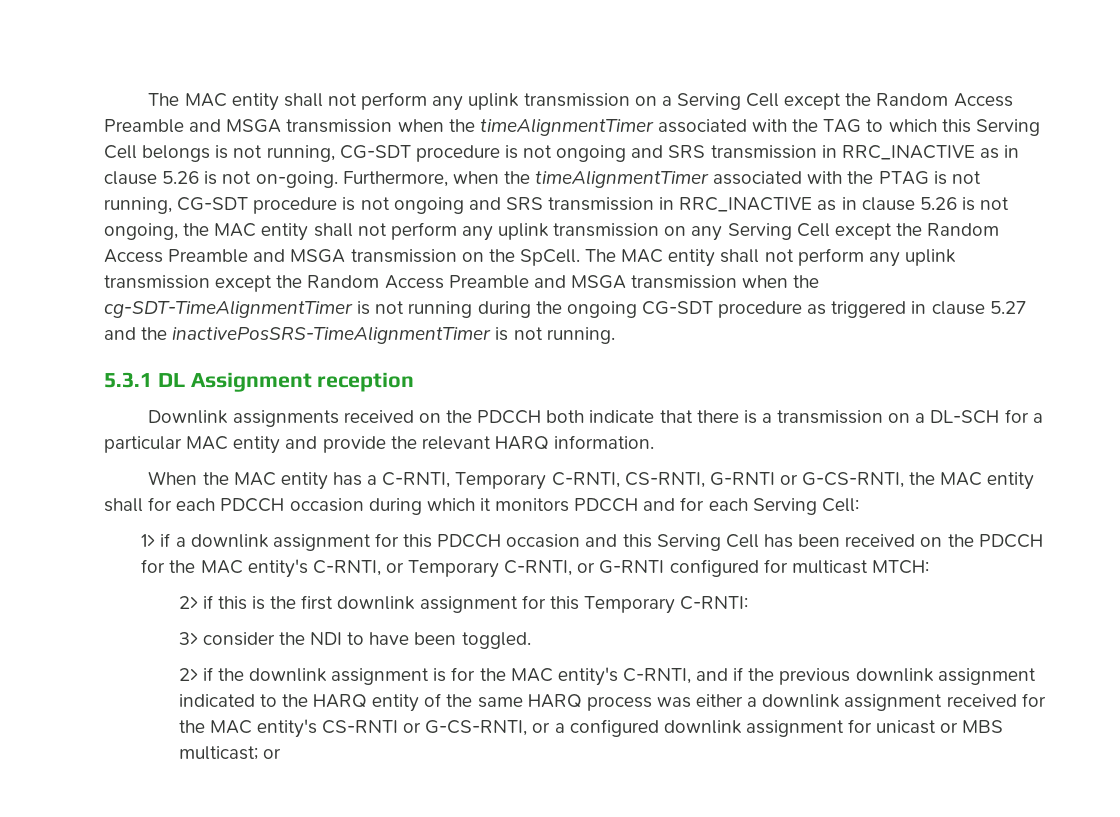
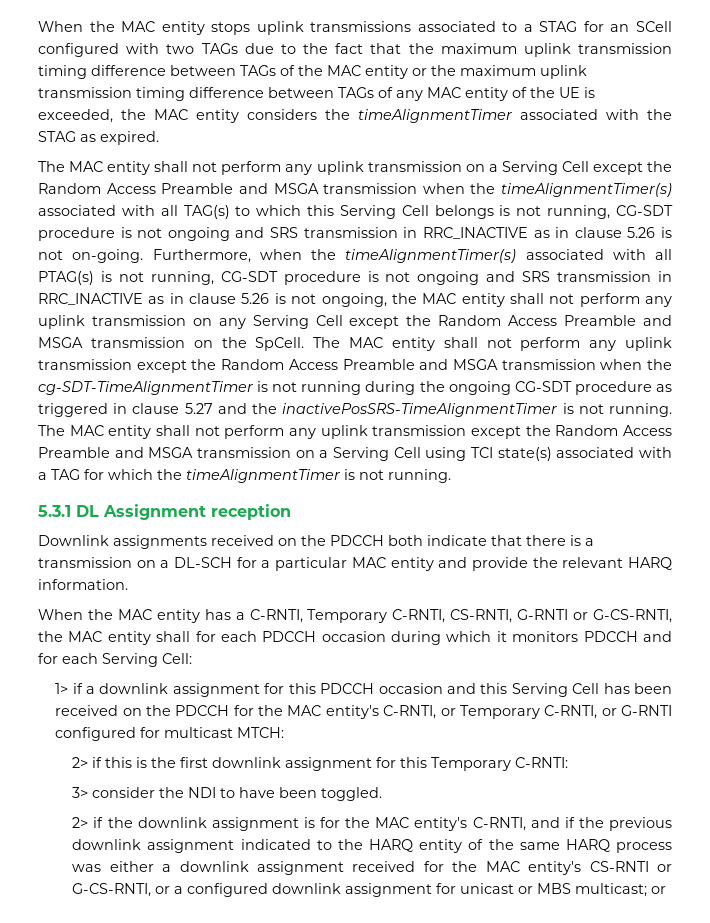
(148, 99) none -> [38,21,673,35] [38,43,673,57] [38,65,587,79] [38,87,595,101] [38,109,672,123] [38,131,159,145] When the MAC entity stops uplink transmissions associated to a STAG for an SCell configured with two TAGs due to the fact that the maximum uplink transmission timing difference between TAGs of the MAC entity or the maximum uplink transmission timing difference between TAGs of any MAC entity of the UE is exceeded, the MAC entity considers the timeAlignmentTimer associated with the STAG as expired. //
[479,118,862,136] timeAlignmentTimer associated with the TAG -> [501,183,672,197] [38,205,230,219] timeAlignmentTimer(s) associated with all TAG(s)
[535,170,929,188] timeAlignmentTimer associated with the PTAG -> [345,249,672,263] [38,271,94,285] timeAlignmentTimer(s) associated with all PTAG(s)
(615, 335) none -> [38,425,672,439] [38,447,672,461] [38,469,451,483] The MAC entity shall not perform any uplink transmission except the Random Access Preamble and MSGA transmission on a Serving Cell using TCI state(s) associated with a TAG for which the timeAlignmentTimer is not running.

